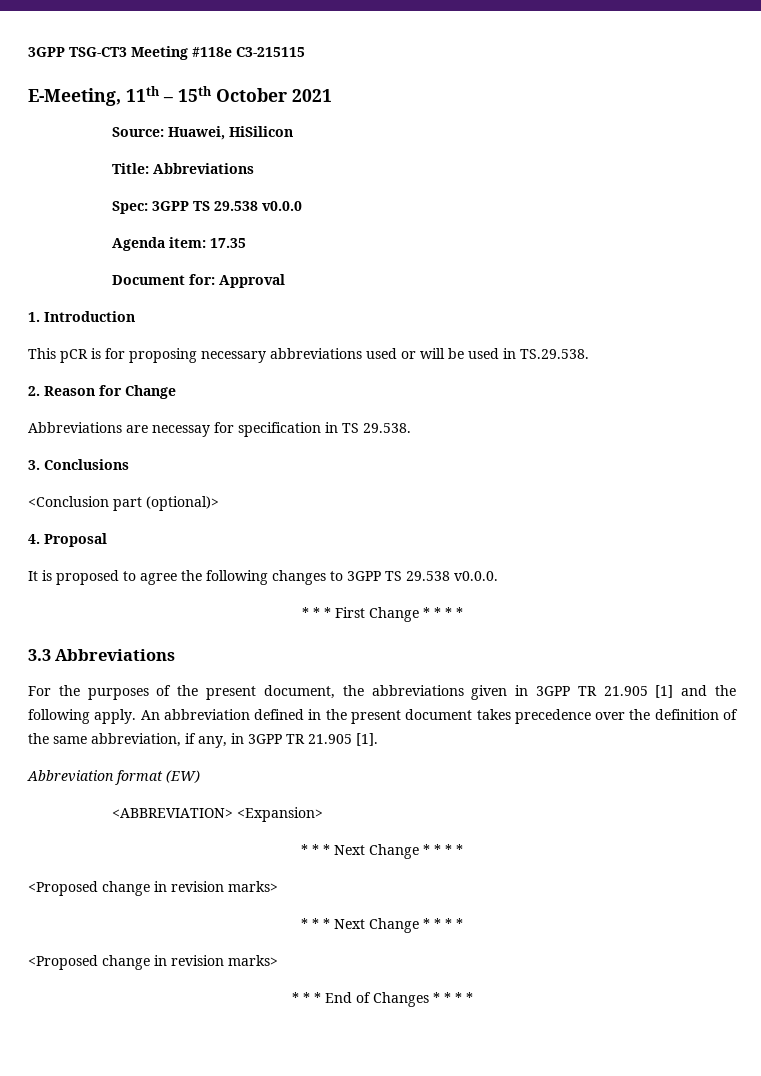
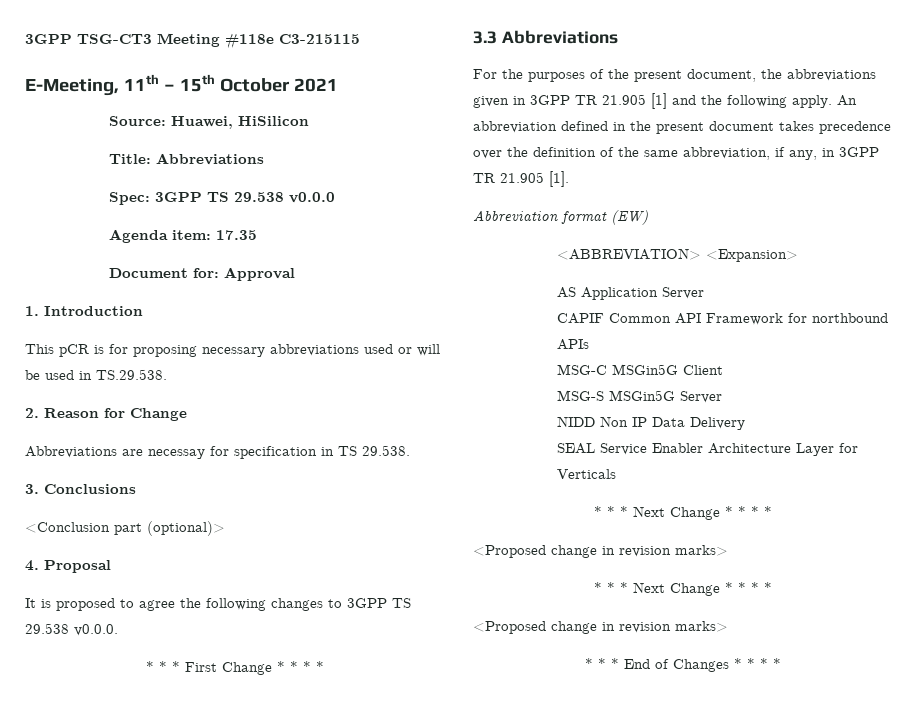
(323, 814) none -> [556,287,704,300] [556,313,888,325] [556,339,589,350] [556,364,723,375] [556,390,722,403] [556,416,745,430] [556,443,858,456] [556,469,616,479] // AS Application Server // CAPIF Common API Framework for northbound APIs // MSG-C MSGin5G Client // MSG-S MSGin5G Server // NIDD Non IP Data Delivery // SEAL Service Enabler Architecture Layer for Verticals

